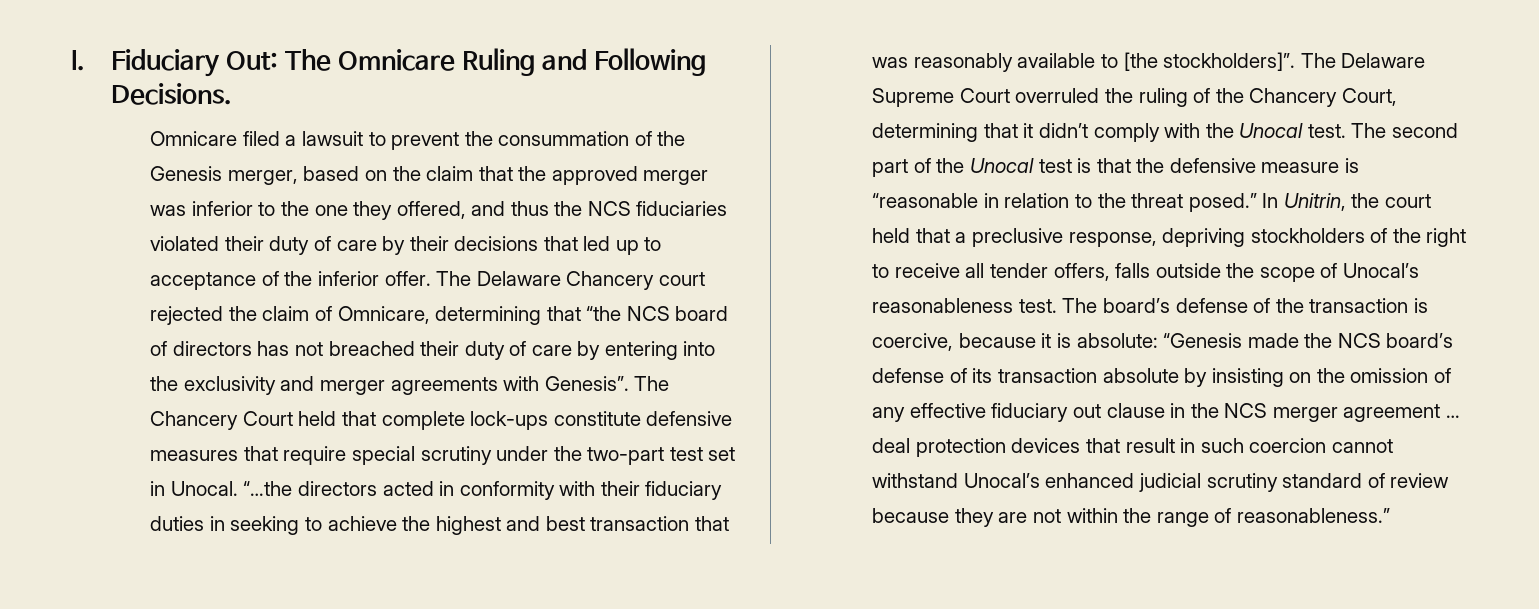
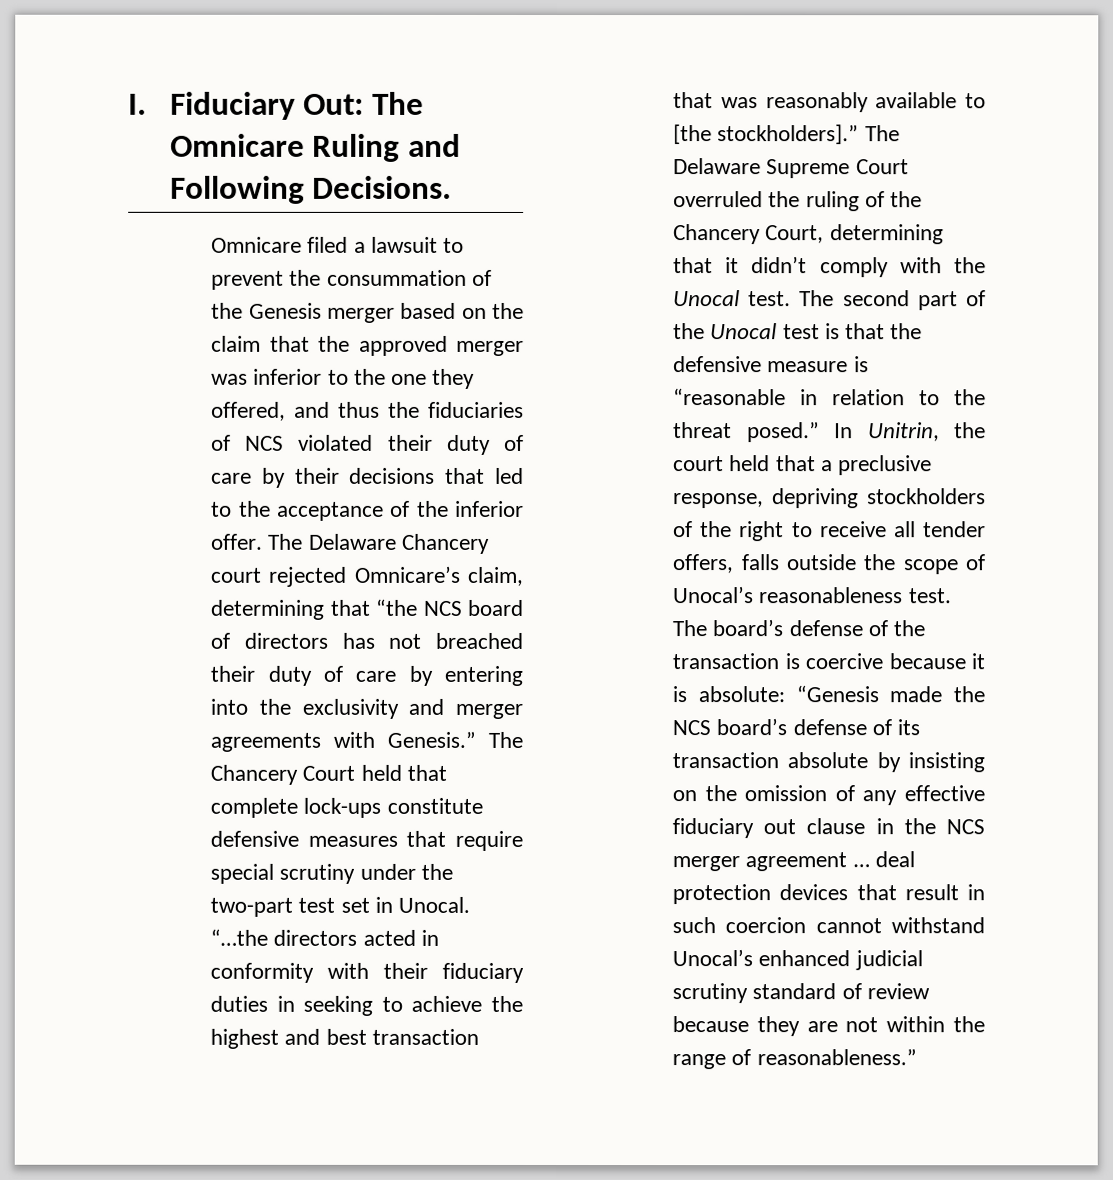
[227,170,298,185] merger, -> [326,307,395,323] merger
[587,201,728,216] NCS fiduciaries -> [427,401,524,418] [211,434,285,451] fiduciaries of NCS
[615,237,662,255] up to -> [211,500,271,517] to the
[228,306,430,324] the claim of Omnicare, -> [354,565,524,586] Omnicare’s claim,
[544,376,629,391] Genesis”. -> [387,731,477,748] Genesis.”
[1163,52,1296,71] stockholders]”. -> [717,124,860,145] stockholders].”
[872,333,954,351] coercive, -> [805,653,884,670] coercive

